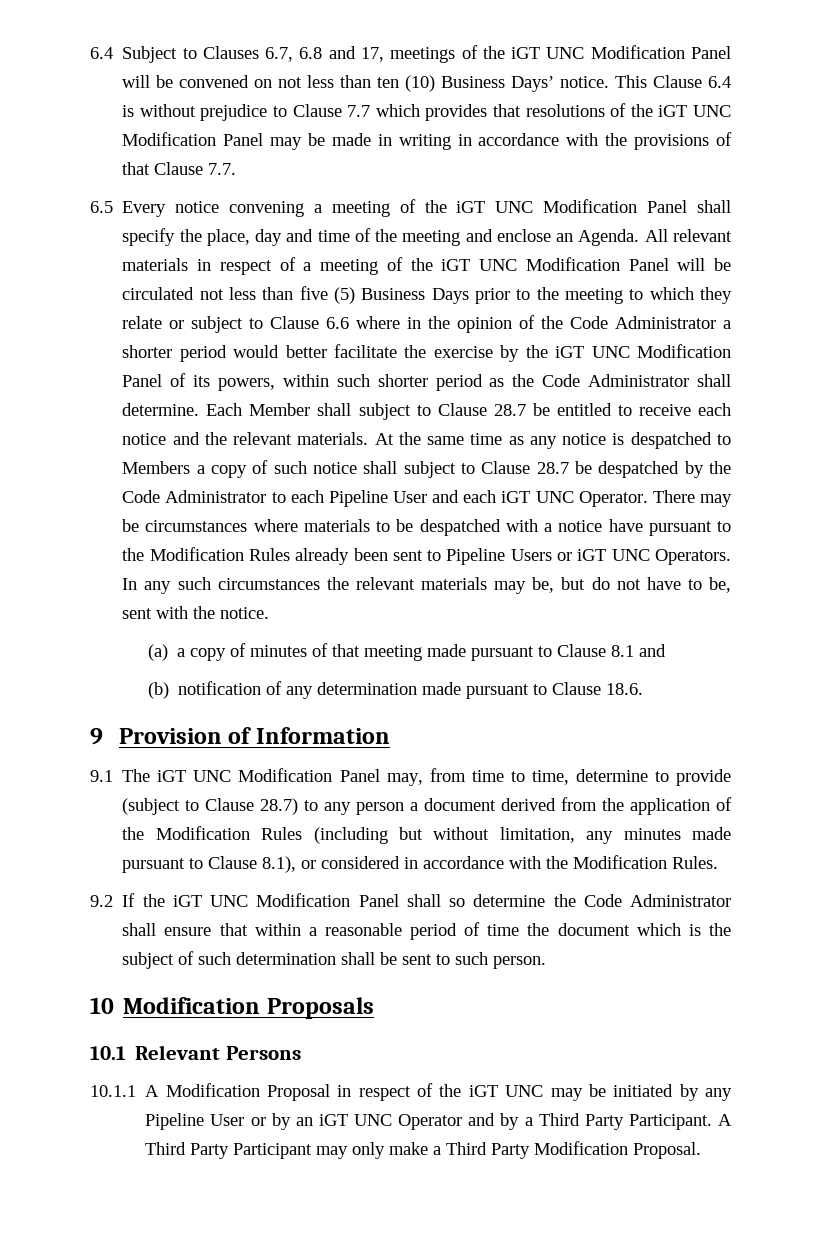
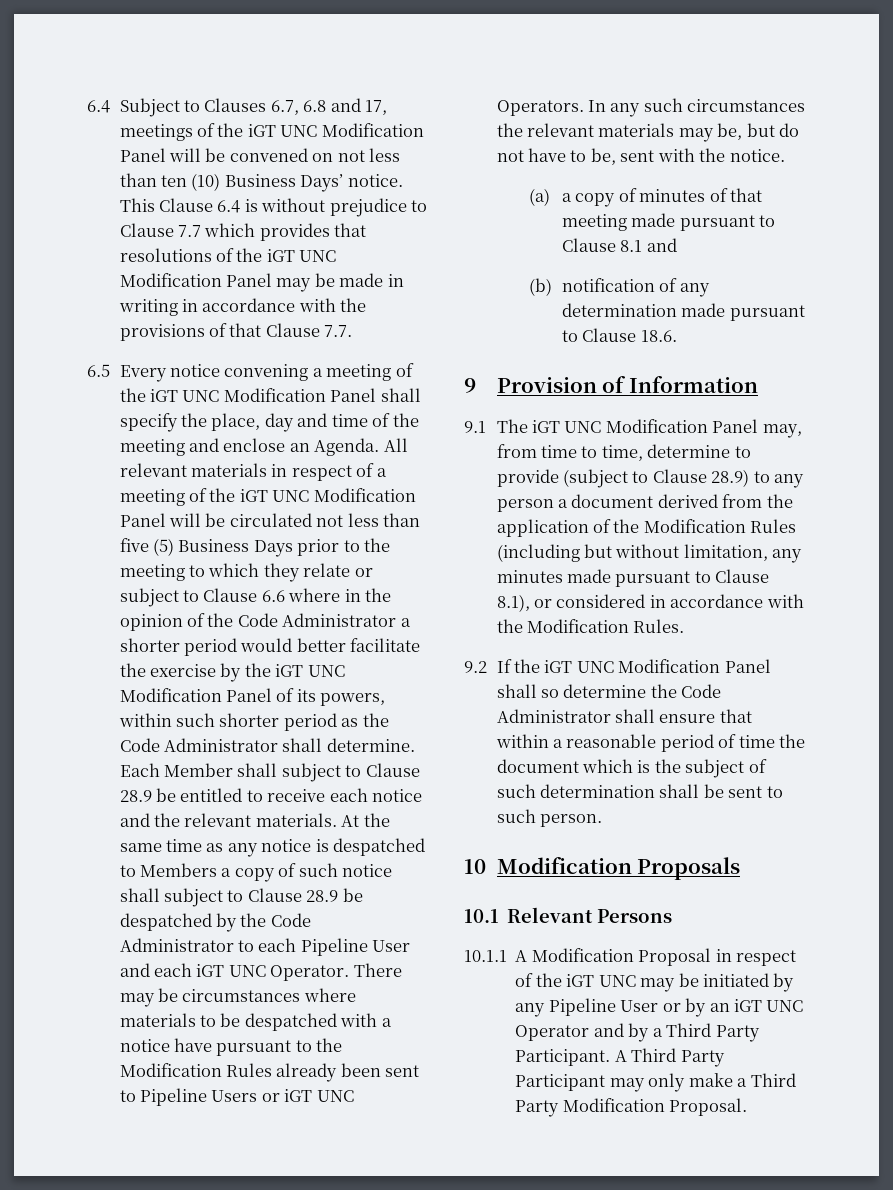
[493,404,526,416] 28.7 -> [119,790,152,802] 28.9
[536,462,569,474] 28.7 -> [306,890,339,902] 28.9
[260,798,299,815] 28.7) -> [711,469,750,487] 28.9)

